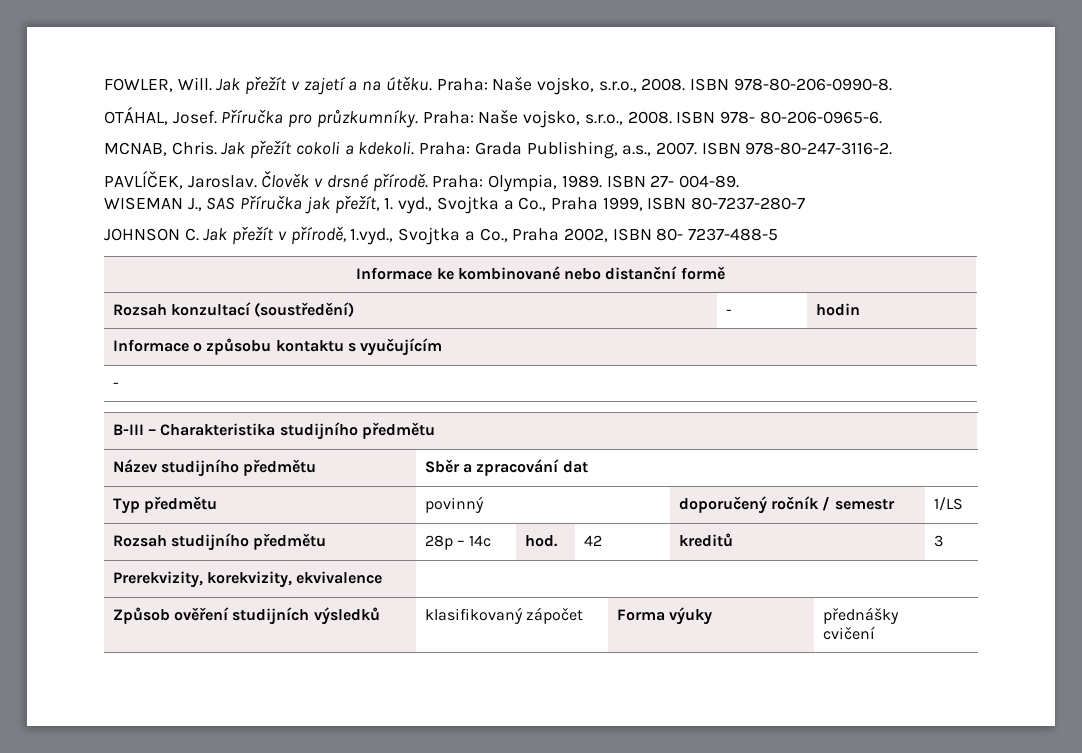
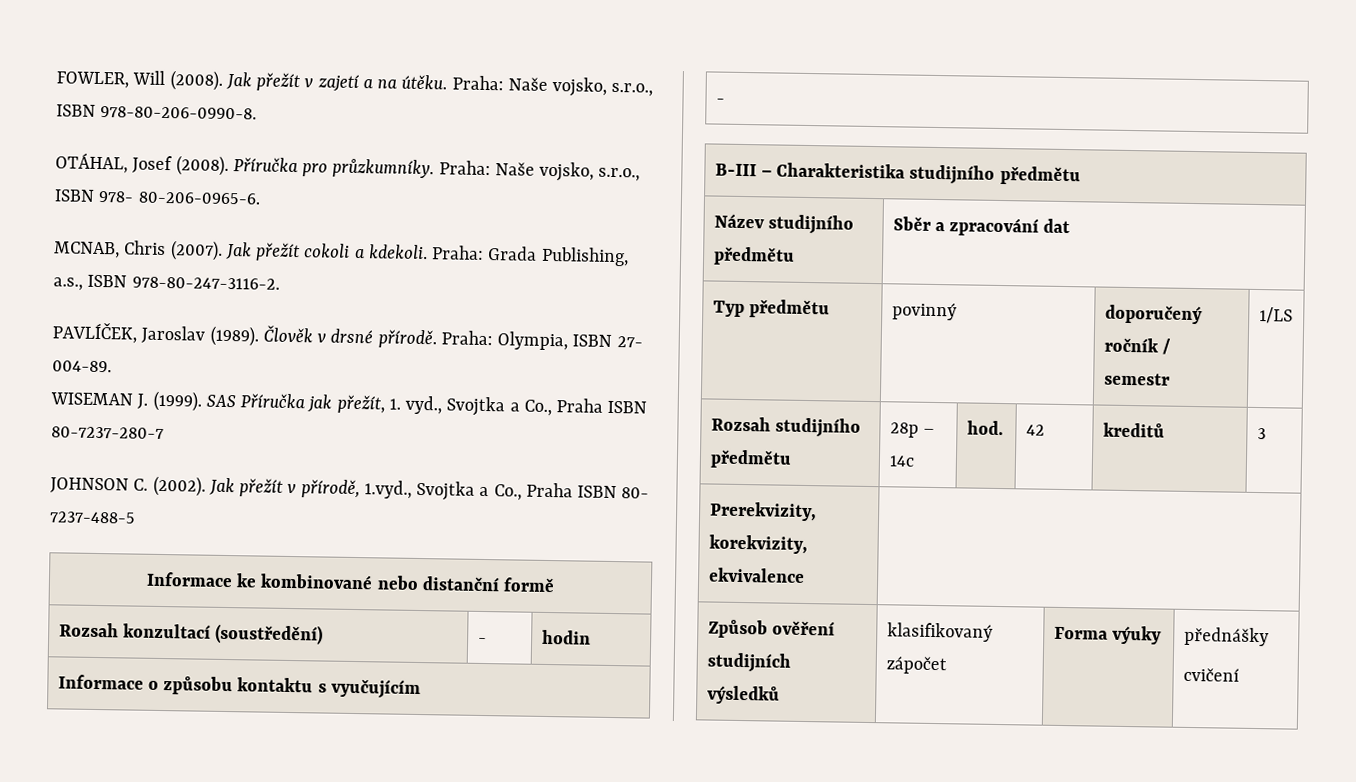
[177,77,212,91] Will. -> [132,70,223,91] Will (2008).
[641,78,686,91] 2008. -> (654, 89) none
[172,110,217,124] Josef. -> [132,155,229,176] Josef (2008).
[627,111,672,124] 2008. -> (641, 174) none
[171,141,217,155] Chris. -> [124,240,223,261] Chris (2007).
[655,142,697,155] 2007. -> (83, 284) none
[187,175,257,188] Jaroslav. -> [141,325,259,347] Jaroslav (1989).
[561,175,602,188] 1989. -> (569, 341) none
[187,198,202,211] J., -> [137,390,202,412] J. (1999).
[602,197,643,211] 1999, -> (604, 405) none
(199, 234) none -> [152,475,206,497] (2002).
[563,228,608,242] 2002, -> (573, 490) none

